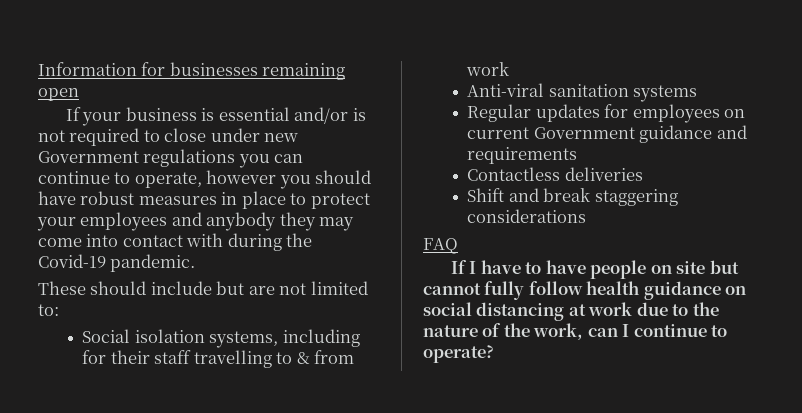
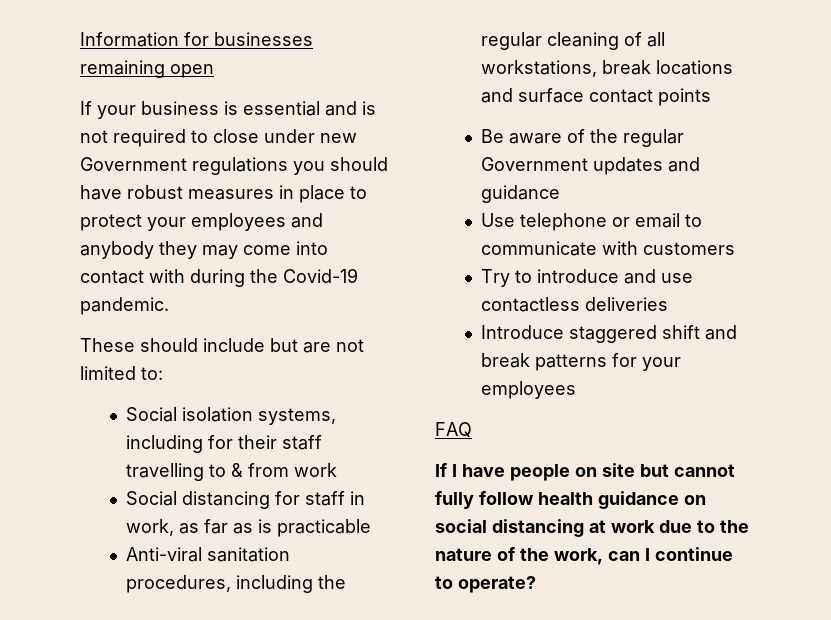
[294,107,349,124] and/or -> [325,101,357,116] and
[274,154,304,163] [38,170,311,189] can continue to operate, however you -> (325, 168) none
[467,83,698,102] [467,104,746,123] [467,125,747,143] [467,147,578,164] [467,167,643,181] [467,188,678,206] [467,209,587,223] Anti-viral sanitation systems // Regular updates for employees on current Government guidance and requirements // Contactless deliveries // Shift and break staggering considerations -> [126,491,366,509] [126,519,372,537] [126,547,291,562] [126,575,347,593] [481,32,666,50] [481,60,734,77] [481,88,712,106] [481,129,685,147] [481,157,701,175] [481,185,561,203] [481,213,703,231] [481,241,736,256] [481,269,694,287] [481,297,669,312] [481,325,738,343] [481,353,682,371] [481,381,577,399] Social distancing for staff in work, as far as is practicable // Anti-viral sanitation procedures, including the regular cleaning of all workstations, break locations and surface contact points // Be aware of the regular Government updates and guidance // Use telephone or email to communicate with customers // Try to introduce and use contactless deliveries // Introduce staggered shift and break patterns for your employees
[525,260,586,274] to have -> (505, 470) none

